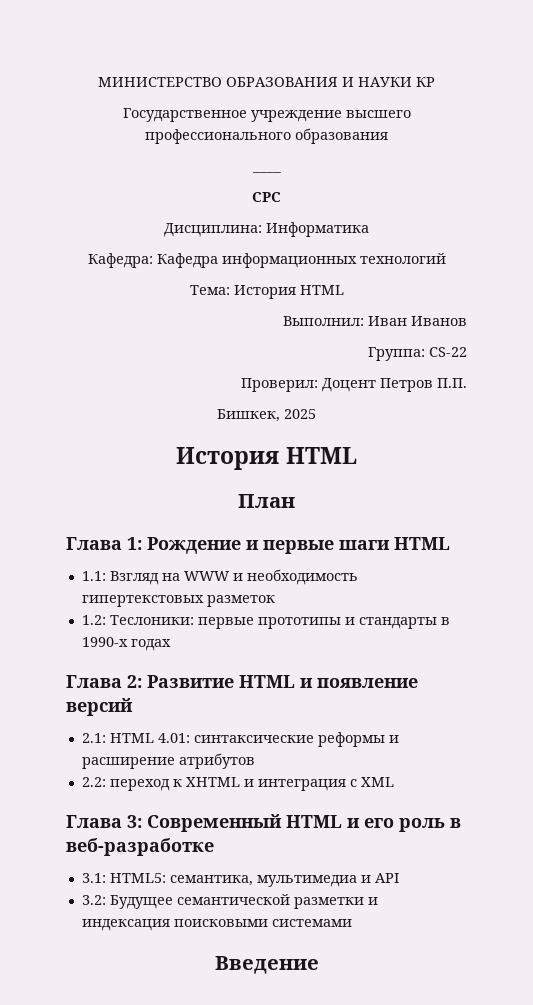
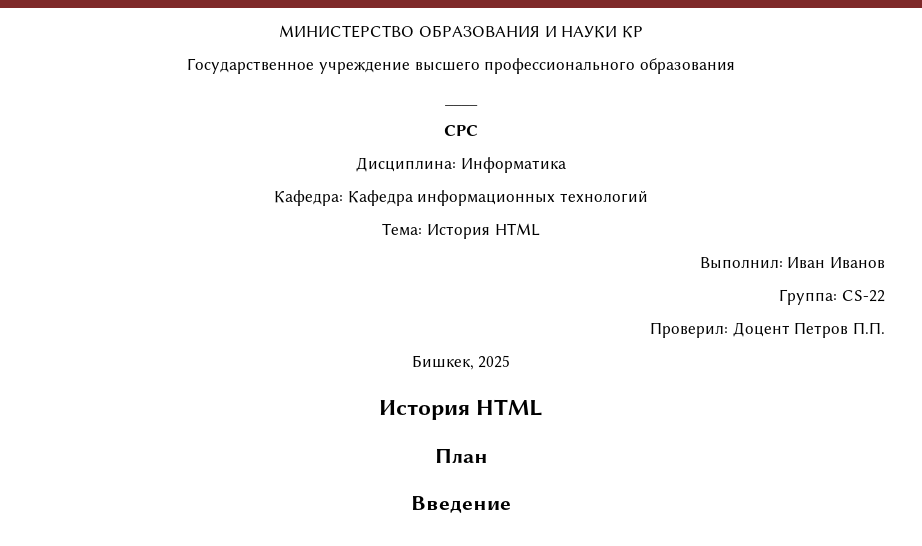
[66,537,450,554] [81,569,358,585] [81,595,275,607] [81,615,450,629] [81,637,171,651] [66,675,418,688] [66,698,133,716] [81,732,399,747] [81,753,255,769] [81,777,394,791] [66,814,461,832] [66,838,214,856] [81,873,399,887] [81,894,378,909] [81,919,352,931] // Глава 1: Рождение и первые шаги HTML // 1.1: Взгляд на WWW и необходимость гипертекстовых разметок // 1.2: Теслоники: первые прототипы и стандарты в 1990‑х годах // Глава 2: Развитие HTML и появление версий // 2.1: HTML 4.01: синтаксические реформы и расширение атрибутов // 2.2: переход к XHTML и интеграция с XML // Глава 3: Современный HTML и его роль в веб‑разработке // 3.1: HTML5: семантика, мультимедиа и API // 3.2: Будущее семантической разметки и индексация поисковыми системами -> (488, 455) none

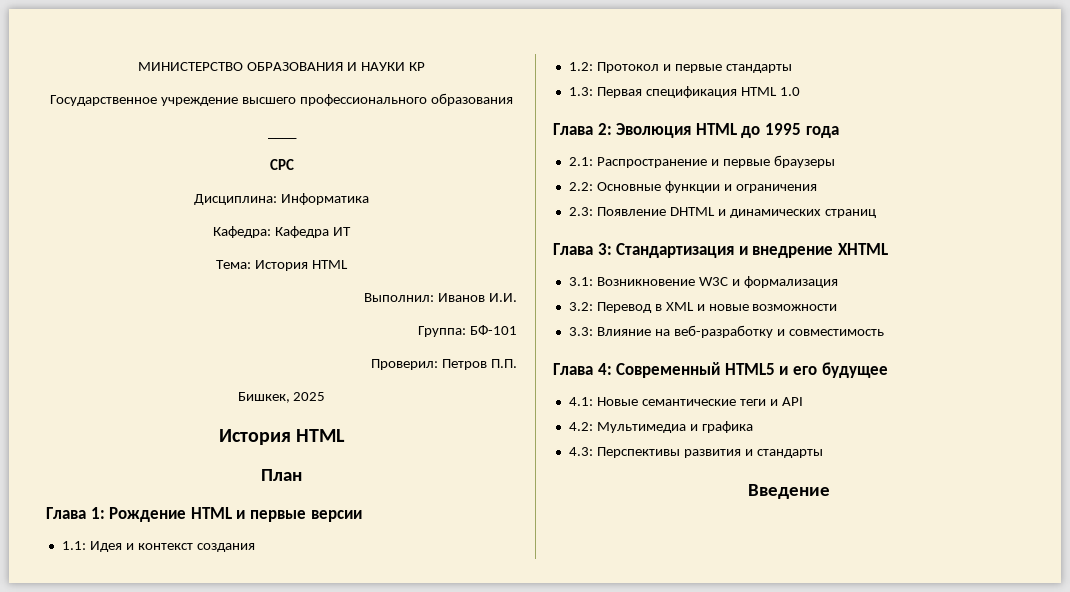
[417,190,648,206] информационных технологий -> [332,227,351,236] ИТ
[787,257,826,269] Иван -> (435, 297) none
(885, 263) none -> [489,293,517,302] И.И.
[842,290,885,302] CS-22 -> [470,325,517,335] БФ-101
[732,322,790,337] Доцент -> (439, 364) none
(488, 455) none -> [46,507,362,522] [61,541,255,552] [568,62,792,73] [568,86,800,98] [553,123,839,138] [568,155,835,168] [568,181,817,193] [568,207,876,218] [553,243,888,258] [568,276,838,288] [568,302,838,313] [568,325,884,338] [553,362,888,378] [568,397,803,406] [568,421,753,433] [568,447,823,458] // Глава 1: Рождение HTML и первые версии // 1.1: Идея и контекст создания // 1.2: Протокол и первые стандарты // 1.3: Первая спецификация HTML 1.0 // Глава 2: Эволюция HTML до 1995 года // 2.1: Распространение и первые браузеры // 2.2: Основные функции и ограничения // 2.3: Появление DHTML и динамических страниц // Глава 3: Стандартизация и внедрение XHTML // 3.1: Возникновение W3C и формализация // 3.2: Перевод в XML и новые возможности // 3.3: Влияние на веб-разработку и совместимость // Глава 4: Современный HTML5 и его будущее // 4.1: Новые семантические теги и API // 4.2: Мультимедиа и графика // 4.3: Перспективы развития и стандарты

